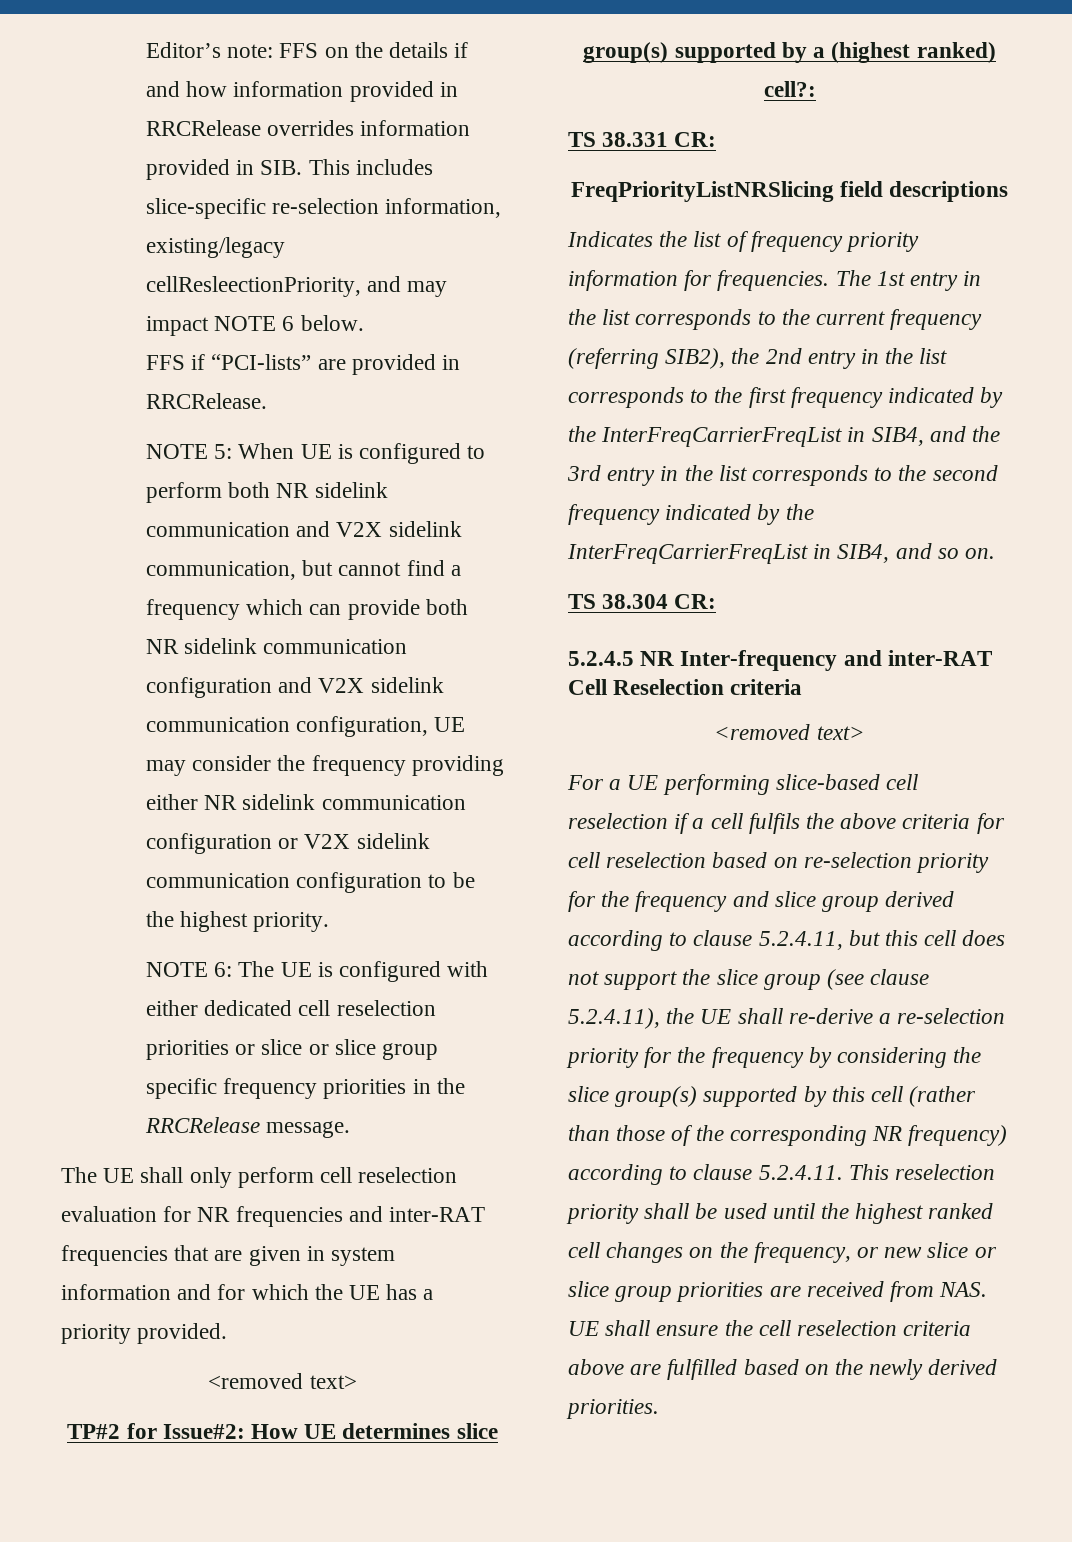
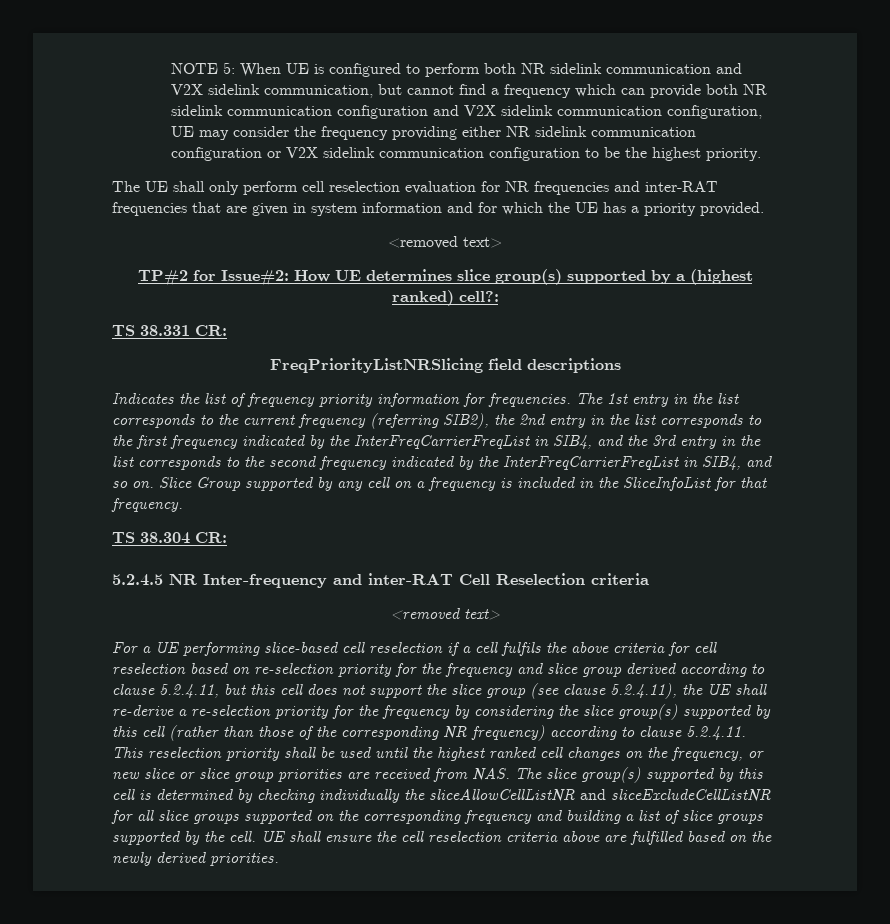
[146,42,469,58] [146,81,458,102] [146,120,471,136] [146,159,433,180] [146,198,502,219] [146,237,286,258] [146,276,448,297] [146,315,364,336] [146,354,461,375] [146,393,268,409] Editor’s note: FFS on the details if and how information provided in RRCRelease overrides information provided in SIB. This includes slice-specific re-selection information, existing/legacy cellResleectionPriority, and may impact NOTE 6 below. // FFS if “PCI-lists” are provided in RRCRelease. // -> (171, 68) none
[146,961,489,982] [146,1000,436,1016] [146,1039,439,1060] [146,1078,465,1099] [145,1117,351,1138] // NOTE 6: The UE is configured with either dedicated cell reselection priorities or slice or slice group specific frequency priorities in the RRCRelease message. -> (762, 154) none
(996, 553) none -> [159,477,767,491] [111,498,183,512] Slice Group supported by any cell on a frequency is included in the SliceInfoList for that frequency.
(988, 1289) none -> [515,767,763,783] [112,788,771,803] [111,810,763,824] [112,831,256,845] The slice group(s) supported by this cell is determined by checking individually the sliceAllowCellListNR and sliceExcludeCellListNR for all slice groups supported on the corresponding frequency and building a list of slice groups supported by the cell.

